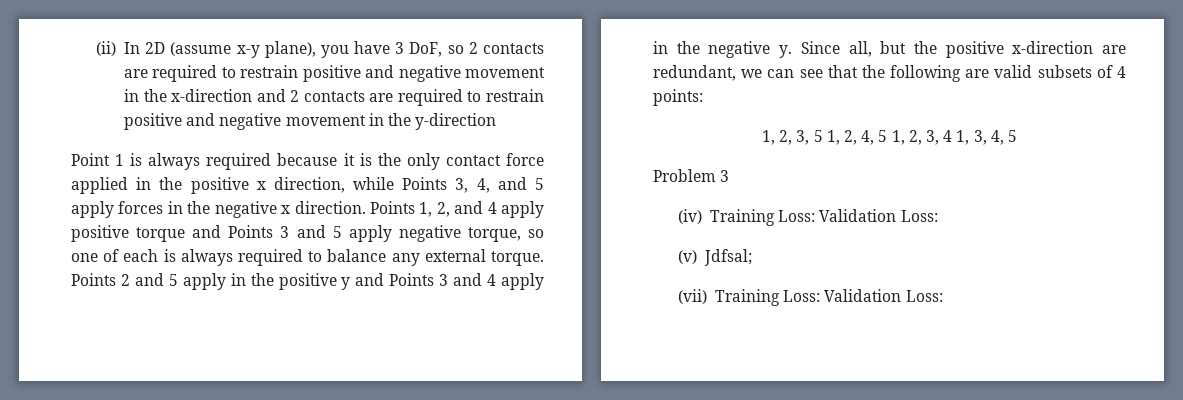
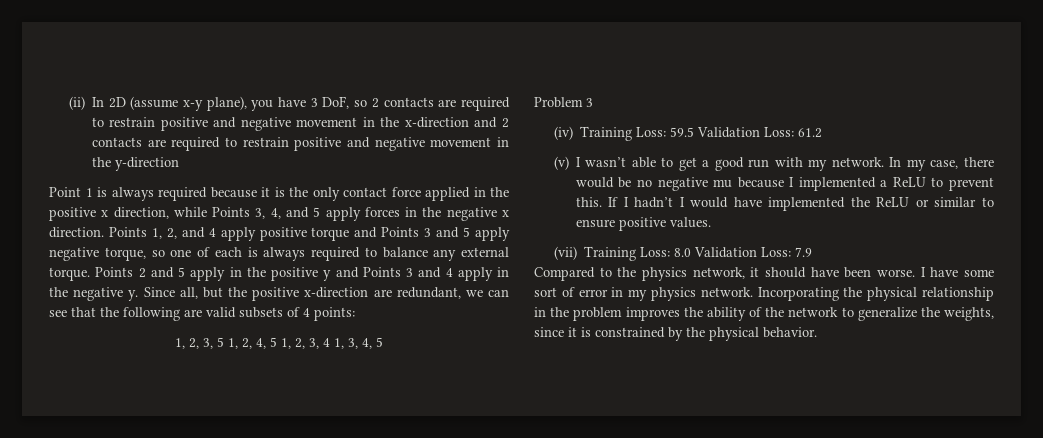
[819,209,938,222] Validation Loss: -> [669,127,822,138] 59.5 Validation Loss: 61.2
[703,249,752,266] Jdfsal; -> [575,157,994,171] [575,177,994,191] [575,197,994,211] [575,217,711,231] I wasn’t able to get a good run with my network. In my case, there would be no negative mu because I implemented a ReLU to prevent this. If I hadn’t I would have implemented the ReLU or similar to ensure positive values.
[824,289,943,302] Validation Loss: -> [673,247,812,258] [534,267,995,281] [534,287,994,301] [534,307,994,321] [534,327,817,341] 8.0 Validation Loss: 7.9 // Compared to the physics network, it should have been worse. I have some sort of error in my physics network. Incorporating the physical relationship in the problem improves the ability of the network to generalize the weights, since it is constrained by the physical behavior.

